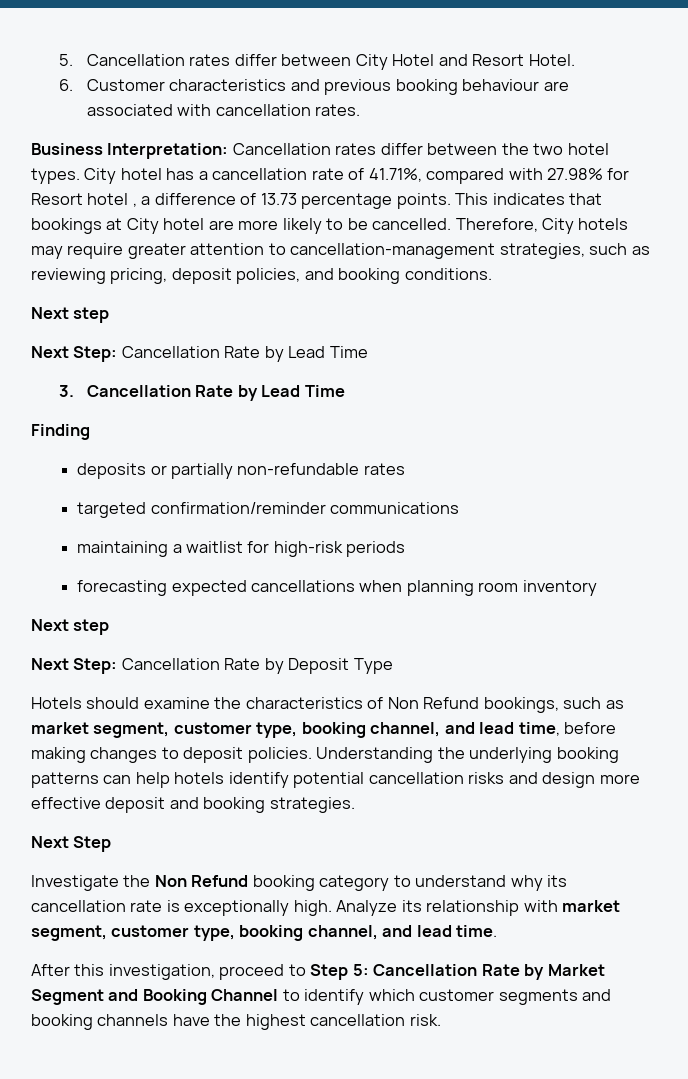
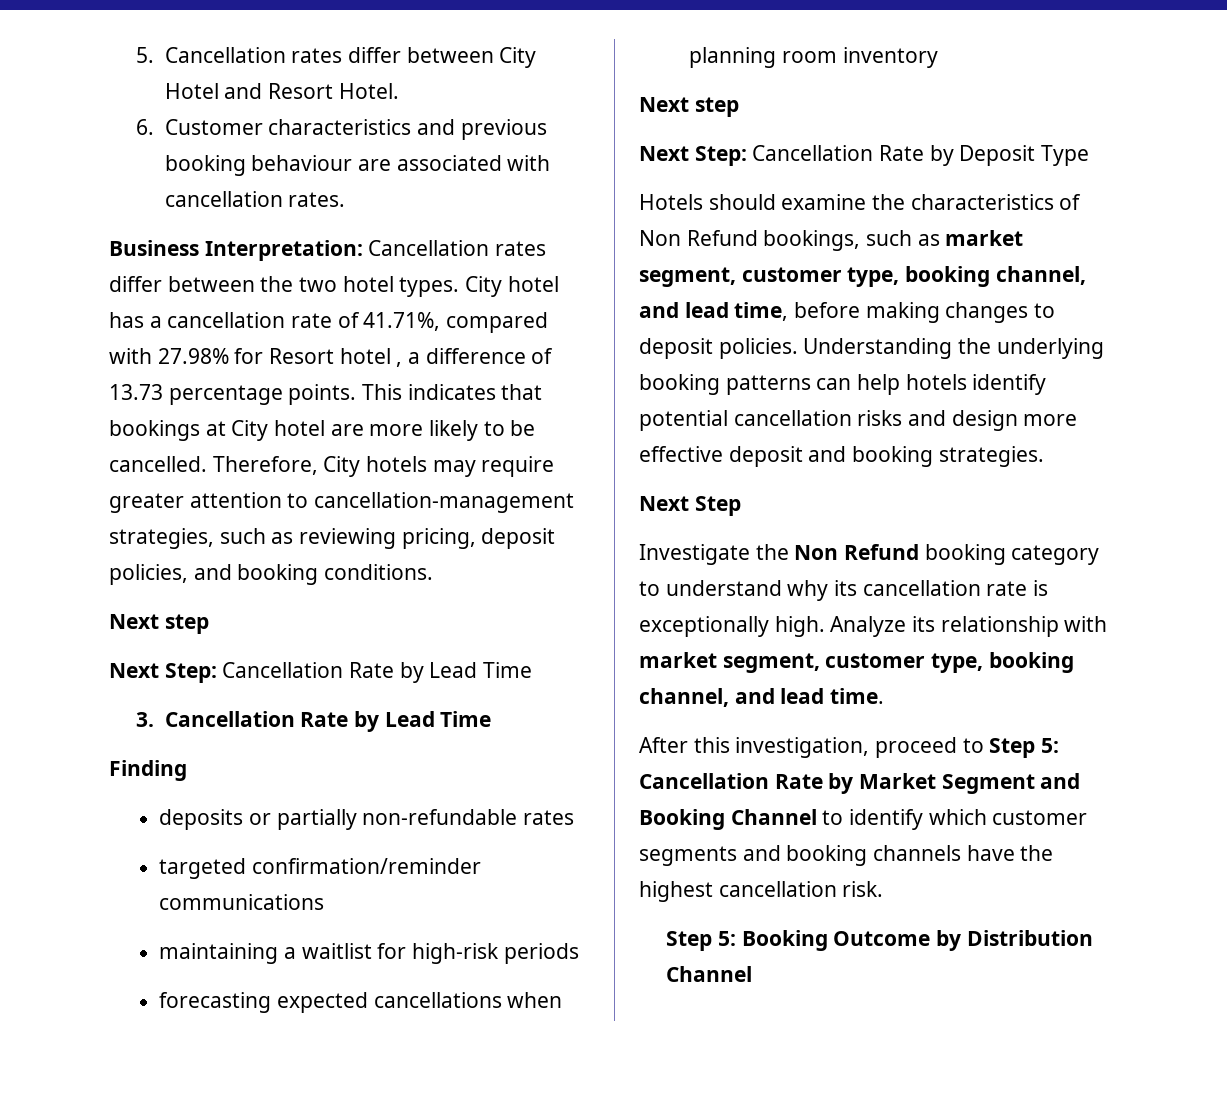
(441, 1020) none -> [666,930,1093,951] [666,966,753,982] // Step 5: Booking Outcome by Distribution Channel

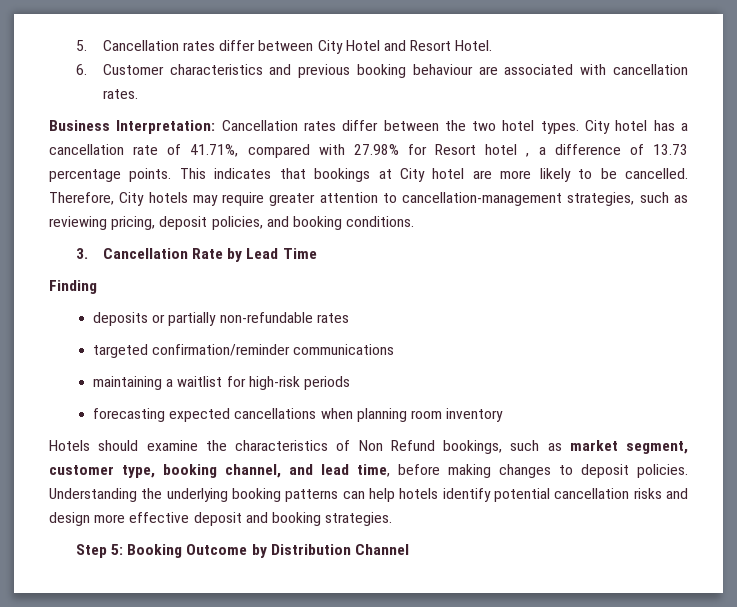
[109,614,209,634] [109,662,533,683] // Next step // Next Step: Cancellation Rate by Lead Time -> (415, 221) none
[639,97,739,117] [639,145,1090,166] // Next step // Next Step: Cancellation Rate by Deposit Type -> (504, 415) none
[639,496,741,516] [639,544,1100,565] [639,580,1049,601] [639,616,1108,637] [639,652,1074,673] [639,688,885,707] [639,737,1060,758] [639,773,1081,794] [639,809,1088,830] [639,845,1054,866] [639,881,884,902] // Next Step // Investigate the Non Refund booking category to understand why its cancellation rate is exceptionally high. Analyze its relationship with market segment, customer type, booking channel, and lead time. // After this investigation, proceed to Step 5: Cancellation Rate by Market Segment and Booking Channel to identify which customer segments and booking channels have the highest cancellation risk. -> (393, 519) none

